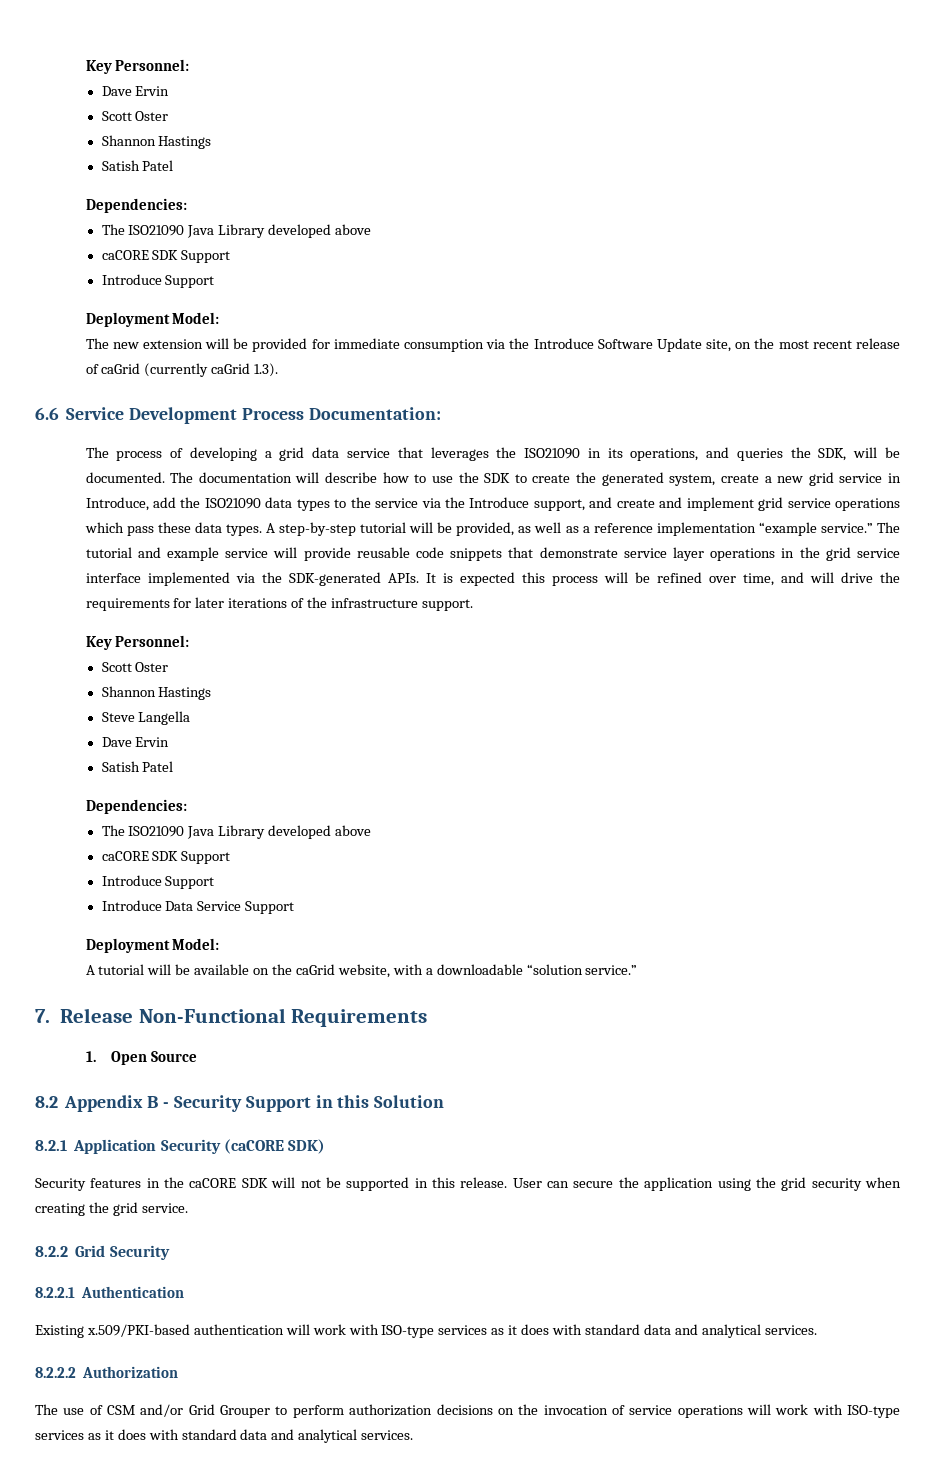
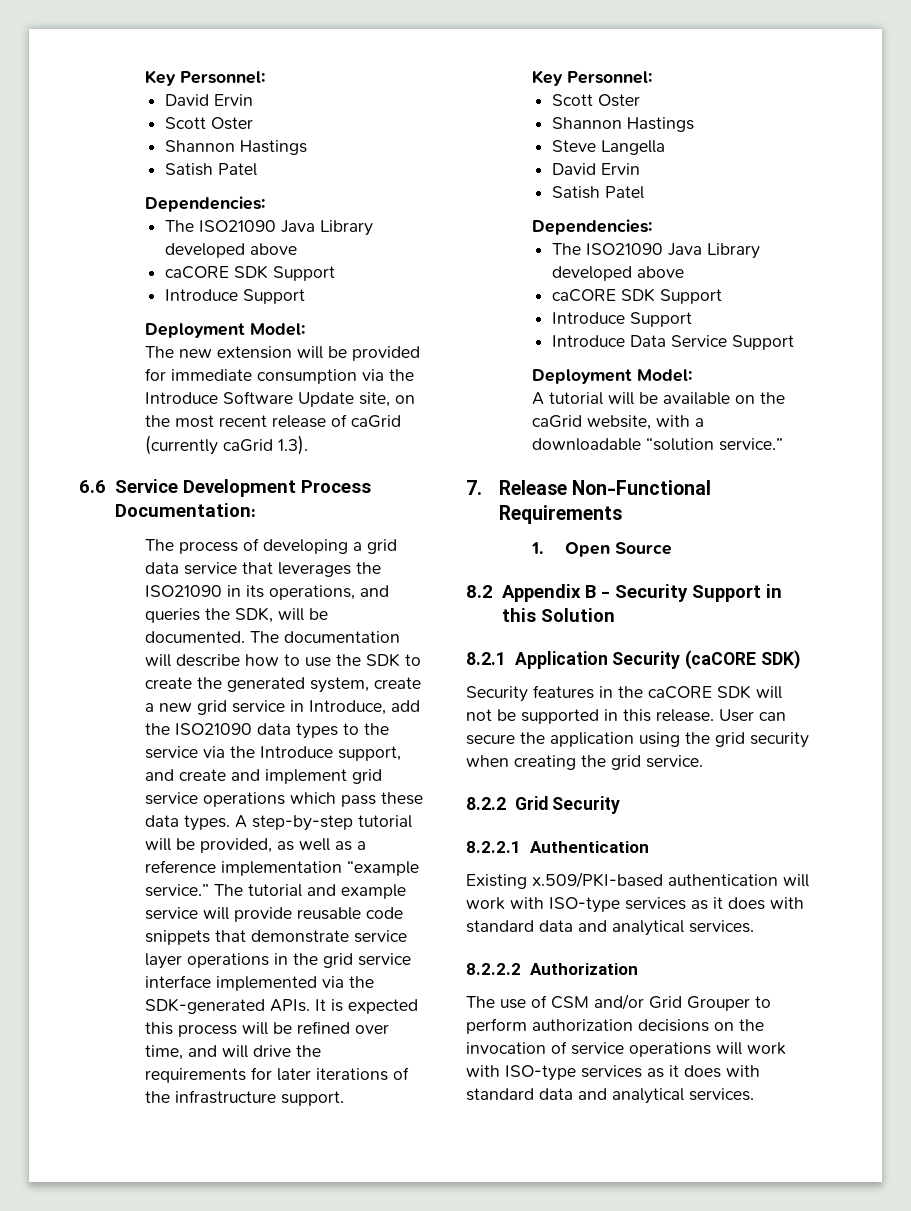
[85,59,190,74] [101,86,132,96] Key Personnel: // Dave -> [145,70,266,86] [164,94,209,106] Key Personnel: // David
[101,737,132,747] Dave -> [551,163,596,175] David

